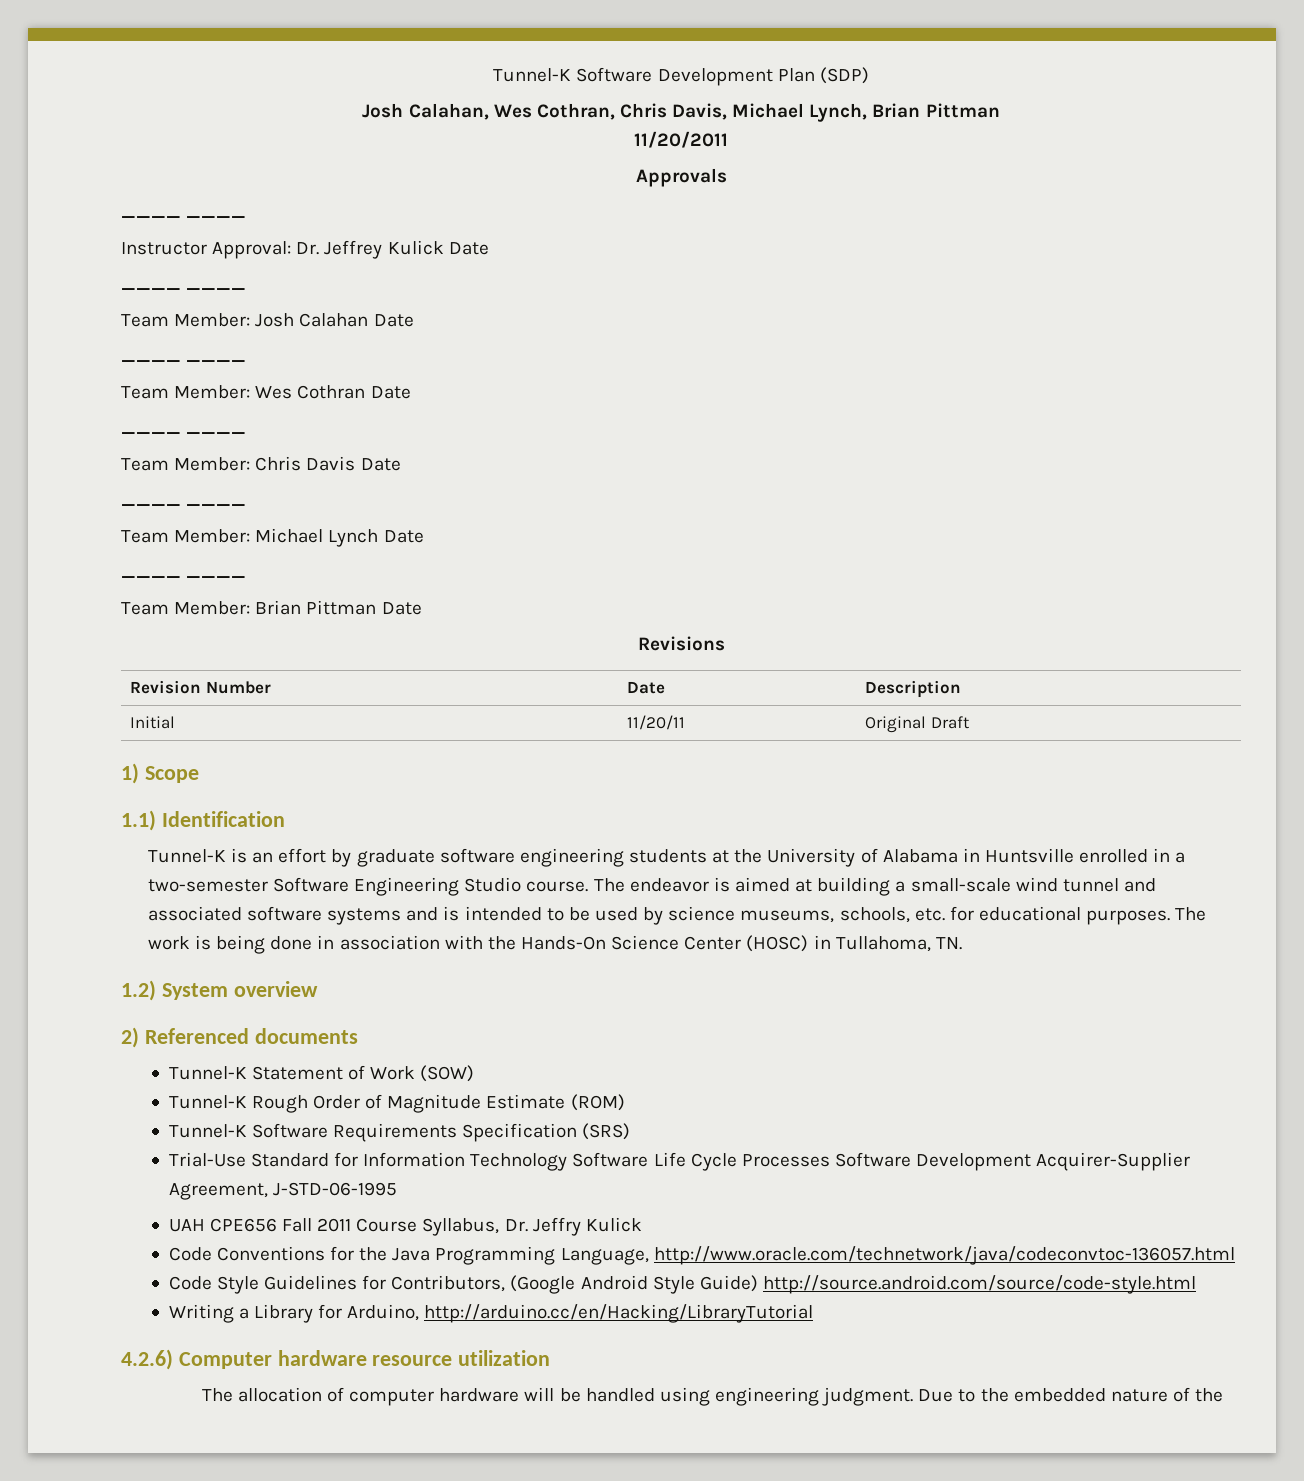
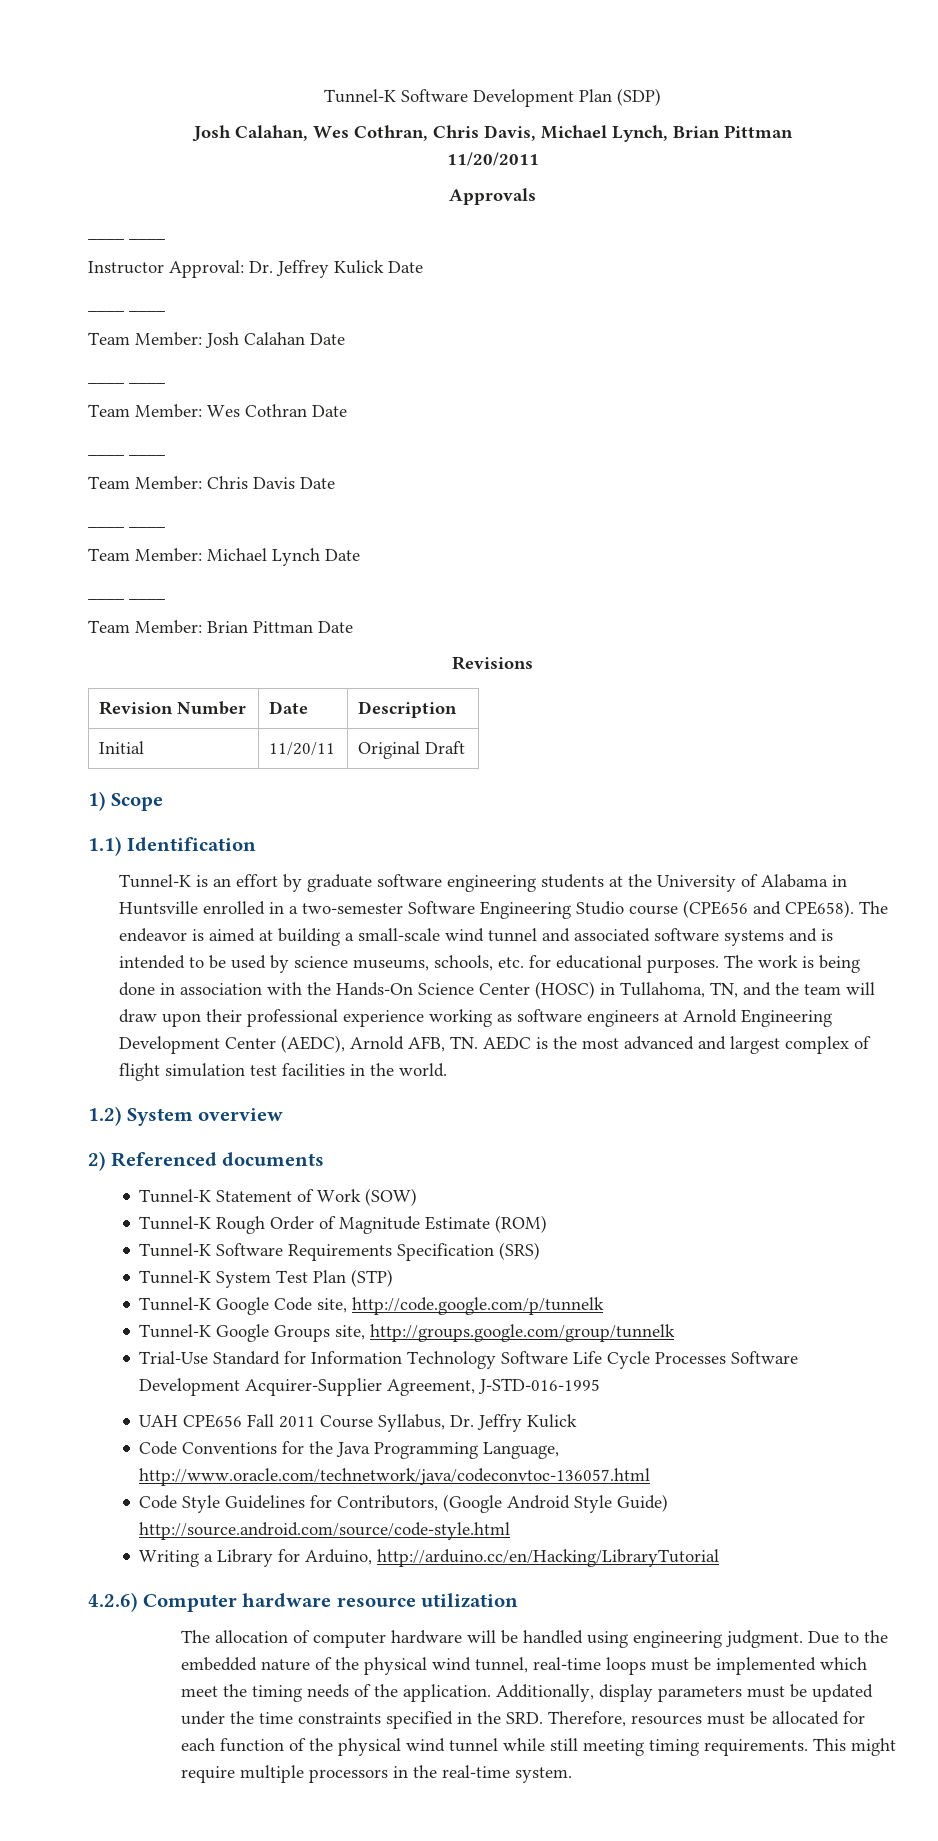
[526,881,589,892] course. -> [628,900,854,918] course (CPE656 and CPE658).
[935,937,962,950] TN. -> [709,982,875,998] [118,1009,832,1027] [118,1035,871,1054] [118,1063,447,1081] TN, and the team will draw upon their professional experience working as software engineers at Arnold Engineering Development Center (AEDC), Arnold AFB, TN. AEDC is the most advanced and largest complex of flight simulation test facilities in the world.
(631, 1131) none -> [139,1269,394,1288] [139,1297,605,1315] [139,1324,676,1342] // Tunnel-K System Test Plan (STP) // Tunnel-K Google Code site, http://code.google.com/p/tunnelk // Tunnel-K Google Groups site, http://groups.google.com/group/tunnelk
[272,1182,397,1196] J-STD-06-1995 -> [478,1378,601,1394] J-STD-016-1995
(1224, 1395) none -> [363,1657,867,1675] [180,1684,873,1702] [180,1711,865,1729] [180,1738,896,1756] [180,1765,572,1783] physical wind tunnel, real-time loops must be implemented which meet the timing needs of the application. Additionally, display parameters must be updated under the time constraints specified in the SRD. Therefore, resources must be allocated for each function of the physical wind tunnel while still meeting timing requirements. This might require multiple processors in the real-time system.

